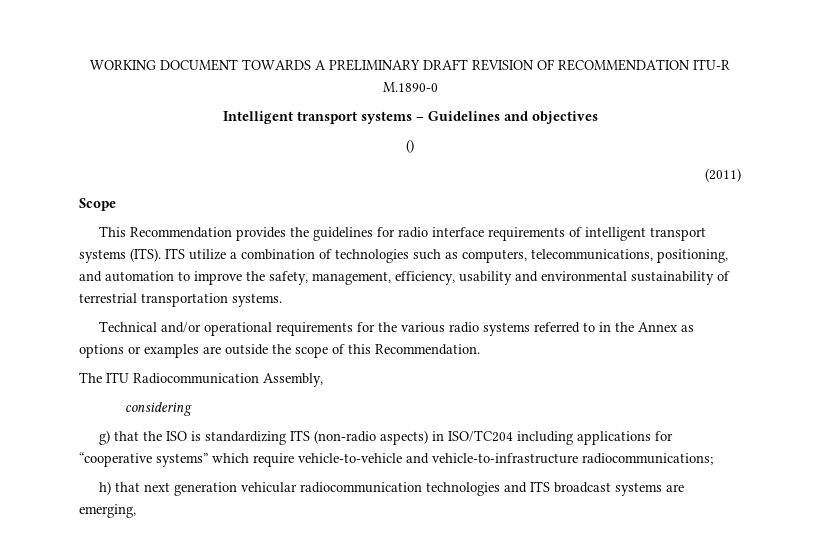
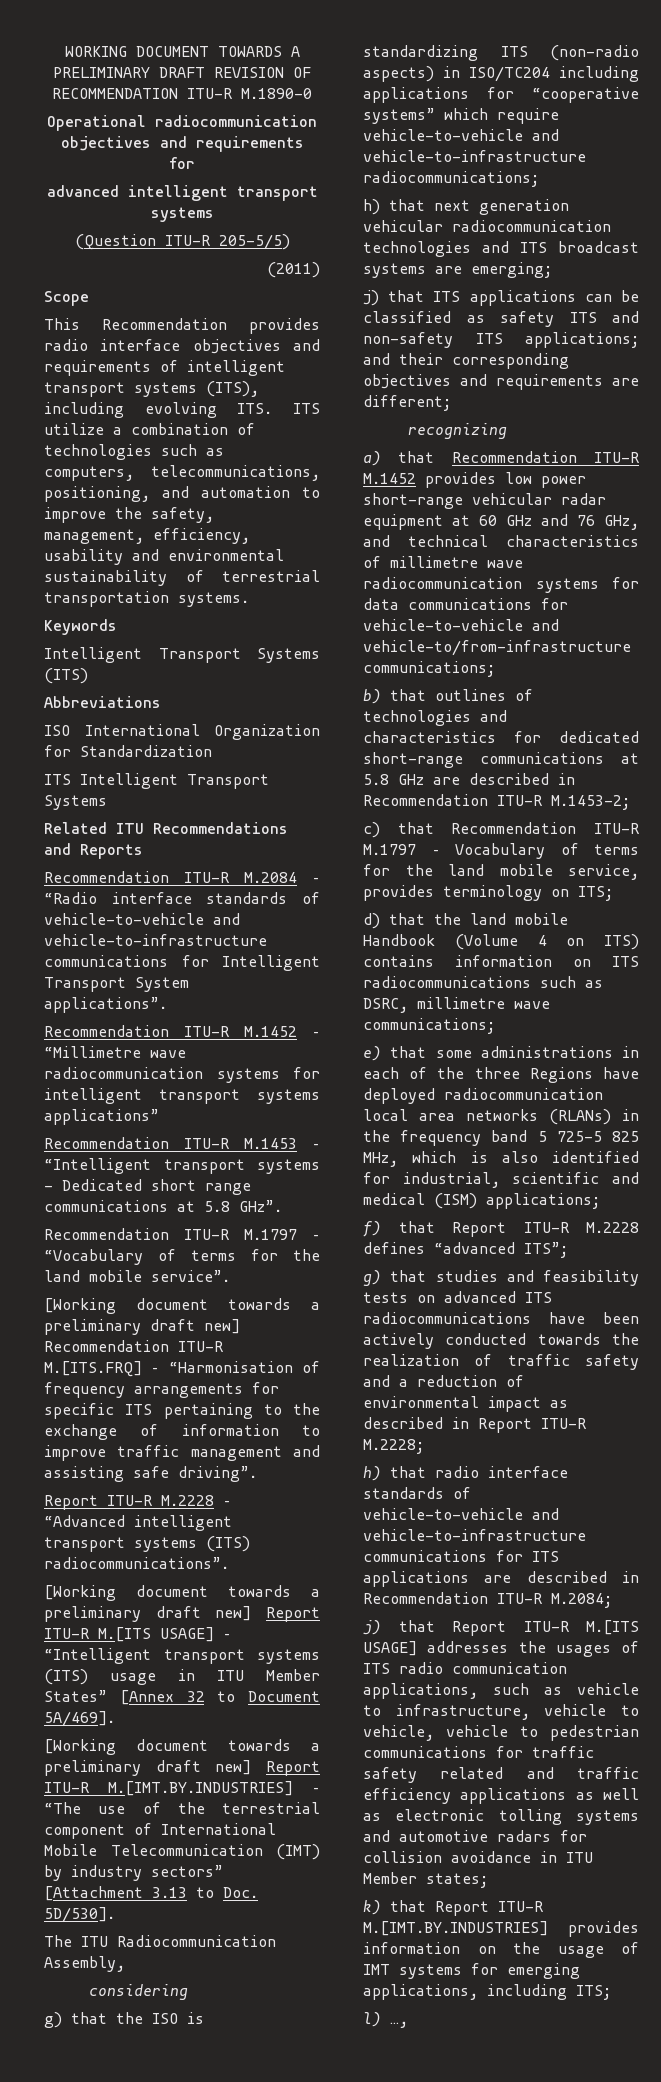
[222,111,598,124] [406,139,414,153] Intelligent transport systems – Guidelines and objectives // () -> [47,115,317,131] [60,136,304,152] [169,157,195,169] [46,185,318,201] [150,207,214,222] [74,234,290,250] Operational radiocommunication objectives and requirements for // advanced intelligent transport systems // (Question ITU-R 205-5/5)
[290,227,485,241] the guidelines for radio interface -> [44,339,320,354] radio interface objectives and
[130,248,161,262] (ITS). -> [206,381,259,397] [44,402,273,418] (ITS), including evolving ITS.
[99,321,695,336] [79,344,480,358] Technical and/or operational requirements for the various radio systems referred to in the Annex as options or examples are outside the scope of this Recommendation. -> [44,619,117,635] [44,647,320,663] [44,668,88,684] [44,696,161,708] [44,724,320,740] [44,745,212,757] [44,773,269,789] [44,795,107,810] [44,822,288,834] [44,843,143,859] [44,871,320,883] [44,892,320,904] [44,913,240,925] [44,934,267,946] [44,955,320,971] [44,977,189,992] [44,997,167,1013] [44,1025,320,1037] [44,1046,186,1058] [44,1067,320,1083] [44,1088,320,1104] [44,1109,159,1125] [44,1137,320,1149] [44,1158,320,1174] [44,1179,251,1195] [44,1200,282,1212] [44,1228,320,1240] [44,1249,320,1265] [44,1270,230,1282] [44,1298,320,1314] [44,1319,240,1335] [44,1340,223,1352] [44,1361,320,1377] [44,1382,279,1398] [44,1403,320,1419] [44,1424,320,1440] [44,1445,320,1461] [44,1466,257,1482] [44,1495,231,1510] [44,1515,232,1531] [44,1536,250,1552] [44,1557,229,1569] [44,1585,320,1601] [44,1606,320,1622] [44,1627,231,1642] [44,1648,320,1664] [44,1669,320,1685] [44,1690,320,1705] [44,1711,115,1727] [44,1739,320,1755] [44,1760,320,1776] [44,1781,320,1796] [44,1802,320,1814] [44,1823,276,1839] [44,1844,320,1860] [44,1865,223,1881] [44,1886,258,1901] [44,1907,115,1923] Keywords // Intelligent Transport Systems (ITS) // Abbreviations // ISO International Organization for Standardization // ITS Intelligent Transport Systems // Related ITU Recommendations and Reports // Recommendation ITU-R M.2084 – “Radio interface standards of vehicle-to-vehicle and vehicle-to-infrastructure communications for Intelligent Transport System applications”. // Recommendation ITU-R M.1452 – “Millimetre wave radiocommunication systems for intelligent transport systems applications” // Recommendation ITU-R M.1453 – “Intelligent transport systems - Dedicated short range communications at 5.8 GHz”. // Recommendation ITU-R M.1797 – “Vocabulary of terms for the land mobile service”. // [Working document towards a preliminary draft new] Recommendation ITU-R M.[ITS.FRQ] – “Harmonisation of frequency arrangements for specific ITS pertaining to the exchange of information to improve traffic management and assisting safe driving”. // Report ITU-R M.2228 – “Advanced intelligent transport systems (ITS) radiocommunications”. // [Working document towards a preliminary draft new] Report ITU-R M.[ITS USAGE] – “Intelligent transport systems (ITS) usage in ITU Member States” [Annex 32 to Document 5A/469]. // [Working document towards a preliminary draft new] Report ITU-R M.[IMT.BY.INDUSTRIES] – “The use of the terrestrial component of International Mobile Telecommunication (IMT) by industry sectors” [Attachment 3.13 to Doc. 5D/530].
[79,504,136,518] emerging, -> [471,262,552,278] [363,290,639,306] [363,311,639,327] [363,332,639,348] [363,353,569,369] [363,374,639,390] [363,395,451,411] [407,423,507,439] [363,451,639,466] [363,472,586,488] [363,493,606,509] [363,514,639,530] [363,535,639,547] [363,556,523,568] [363,577,639,593] [363,598,568,610] [363,619,559,631] [363,640,631,656] [363,661,495,677] [363,689,533,704] [363,710,507,726] [363,731,639,743] [363,752,639,768] [363,773,575,785] [363,794,630,810] [363,822,639,838] [363,843,639,859] [363,864,639,880] [363,885,613,901] [363,913,568,929] [363,934,639,950] [363,955,639,967] [363,976,603,988] [363,997,550,1013] [363,1018,495,1034] [363,1046,639,1061] [363,1067,639,1083] [363,1088,603,1104] [363,1109,639,1125] [363,1130,639,1146] [363,1151,639,1167] [363,1172,639,1188] [363,1193,600,1209] [363,1221,639,1237] [363,1242,568,1258] [363,1270,639,1286] [363,1291,552,1303] [363,1312,639,1324] [363,1333,639,1349] [363,1354,639,1370] [363,1375,524,1387] [363,1396,568,1412] [363,1417,586,1433] [363,1439,424,1454] [363,1466,568,1481] [363,1487,471,1499] [363,1508,559,1520] [363,1529,586,1541] [363,1550,559,1562] [363,1571,639,1587] [363,1592,612,1608] [363,1620,639,1636] [363,1641,639,1657] [363,1662,567,1674] [363,1683,639,1699] [363,1704,639,1720] [363,1725,639,1741] [363,1746,594,1758] [363,1767,639,1783] [363,1788,639,1804] [363,1809,639,1825] [363,1830,587,1842] [363,1851,593,1863] [363,1872,488,1888] [363,1900,543,1916] [363,1921,639,1937] [363,1942,639,1958] [363,1963,580,1979] [363,1984,611,2000] [363,2012,408,2028] emerging; // j) that ITS applications can be classified as safety ITS and non-safety ITS applications; and their corresponding objectives and requirements are different; // recognizing // a) that Recommendation ITU-R M.1452 provides low power short-range vehicular radar equipment at 60 GHz and 76 GHz, and technical characteristics of millimetre wave radiocommunication systems for data communications for vehicle-to-vehicle and vehicle-to/from-infrastructure communications; // b) that outlines of technologies and characteristics for dedicated short-range communications at 5.8 GHz are described in Recommendation ITU-R M.1453-2; // c) that Recommendation ITU-R M.1797 – Vocabulary of terms for the land mobile service, provides terminology on ITS; // d) that the land mobile Handbook (Volume 4 on ITS) contains information on ITS radiocommunications such as DSRC, millimetre wave communications; // e) that some administrations in each of the three Regions have deployed radiocommunication local area networks (RLANs) in the frequency band 5 725-5 825 MHz, which is also identified for industrial, scientific and medical (ISM) applications; // f) that Report ITU-R M.2228 defines “advanced ITS”; // g) that studies and feasibility tests on advanced ITS radiocommunications have been actively conducted towards the realization of traffic safety and a reduction of environmental impact as described in Report ITU-R M.2228; // h) that radio interface standards of vehicle-to-vehicle and vehicle-to-infrastructure communications for ITS applications are described in Recommendation ITU-R M.2084; // j) that Report ITU-R M.[ITS USAGE] addresses the usages of ITS radio communication applications, such as vehicle to infrastructure, vehicle to vehicle, vehicle to pedestrian communications for traffic safety related and traffic efficiency applications as well as electronic tolling systems and automotive radars for collision avoidance in ITU Member states; // k) that Report ITU-R M.[IMT.BY.INDUSTRIES] provides information on the usage of IMT systems for emerging applications, including ITS; // l) …,

